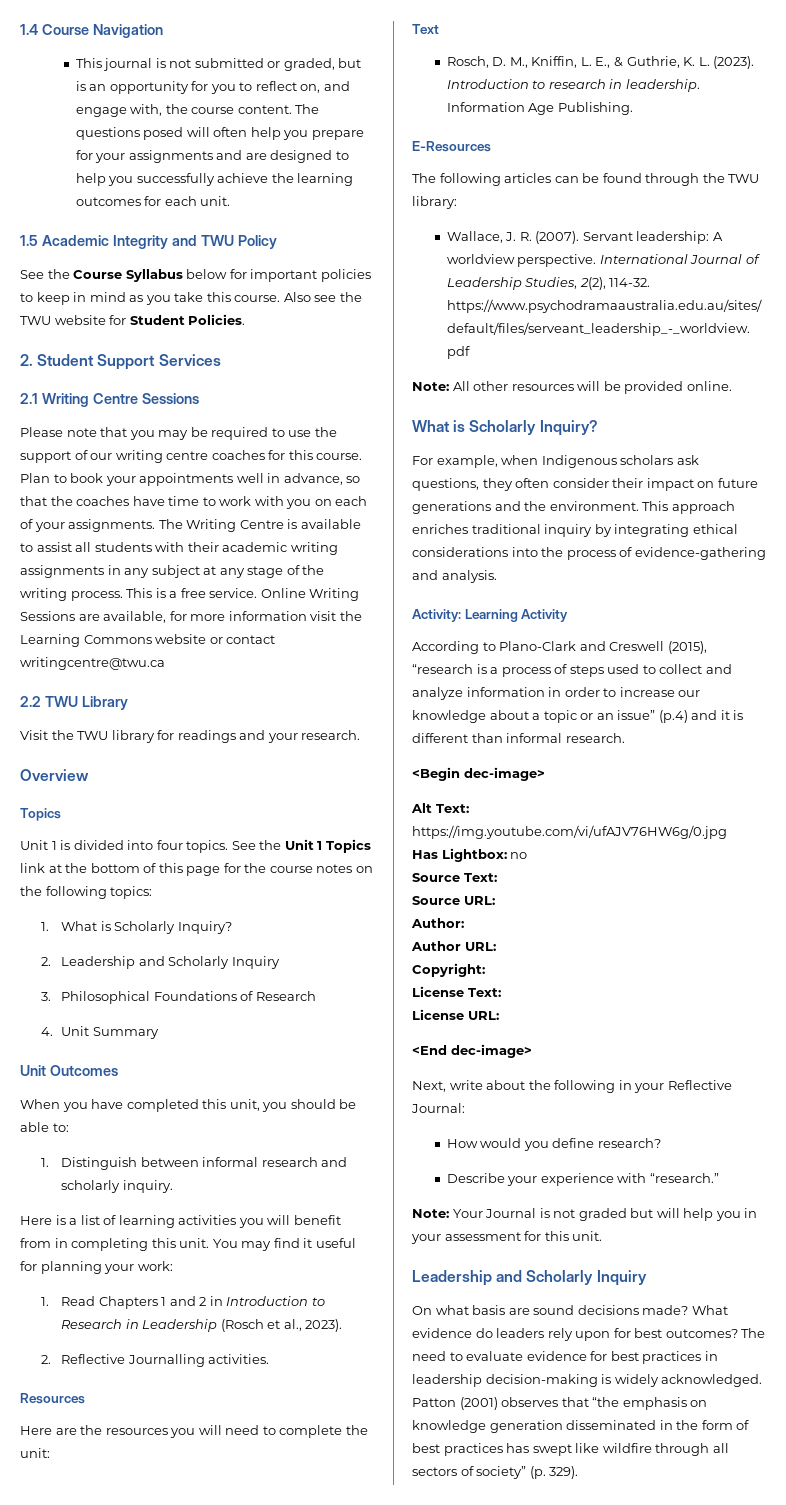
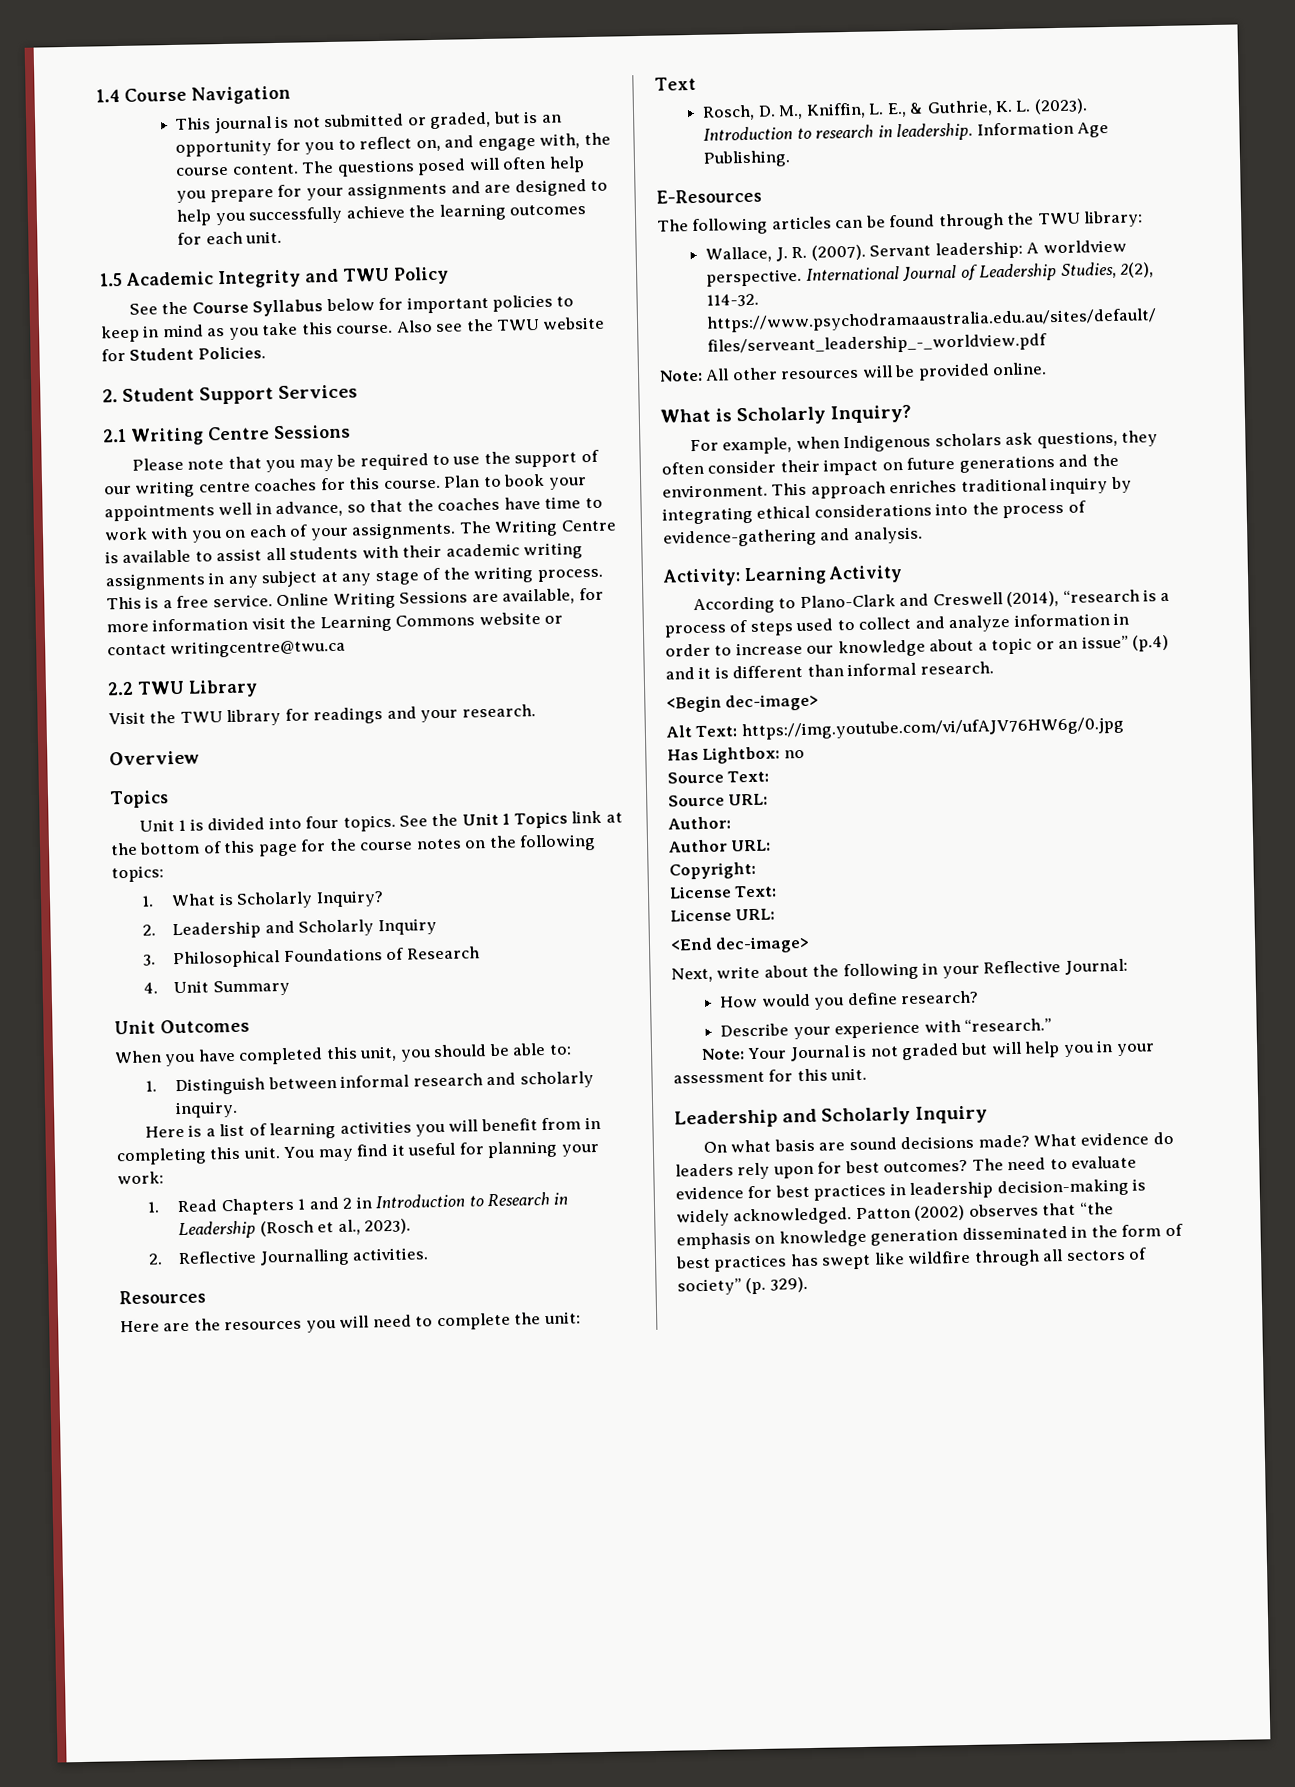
[667,641,707,654] (2015), -> [1006,591,1060,608] (2014),
[459,1397,498,1410] (2001) -> [914,1204,966,1221] (2002)

